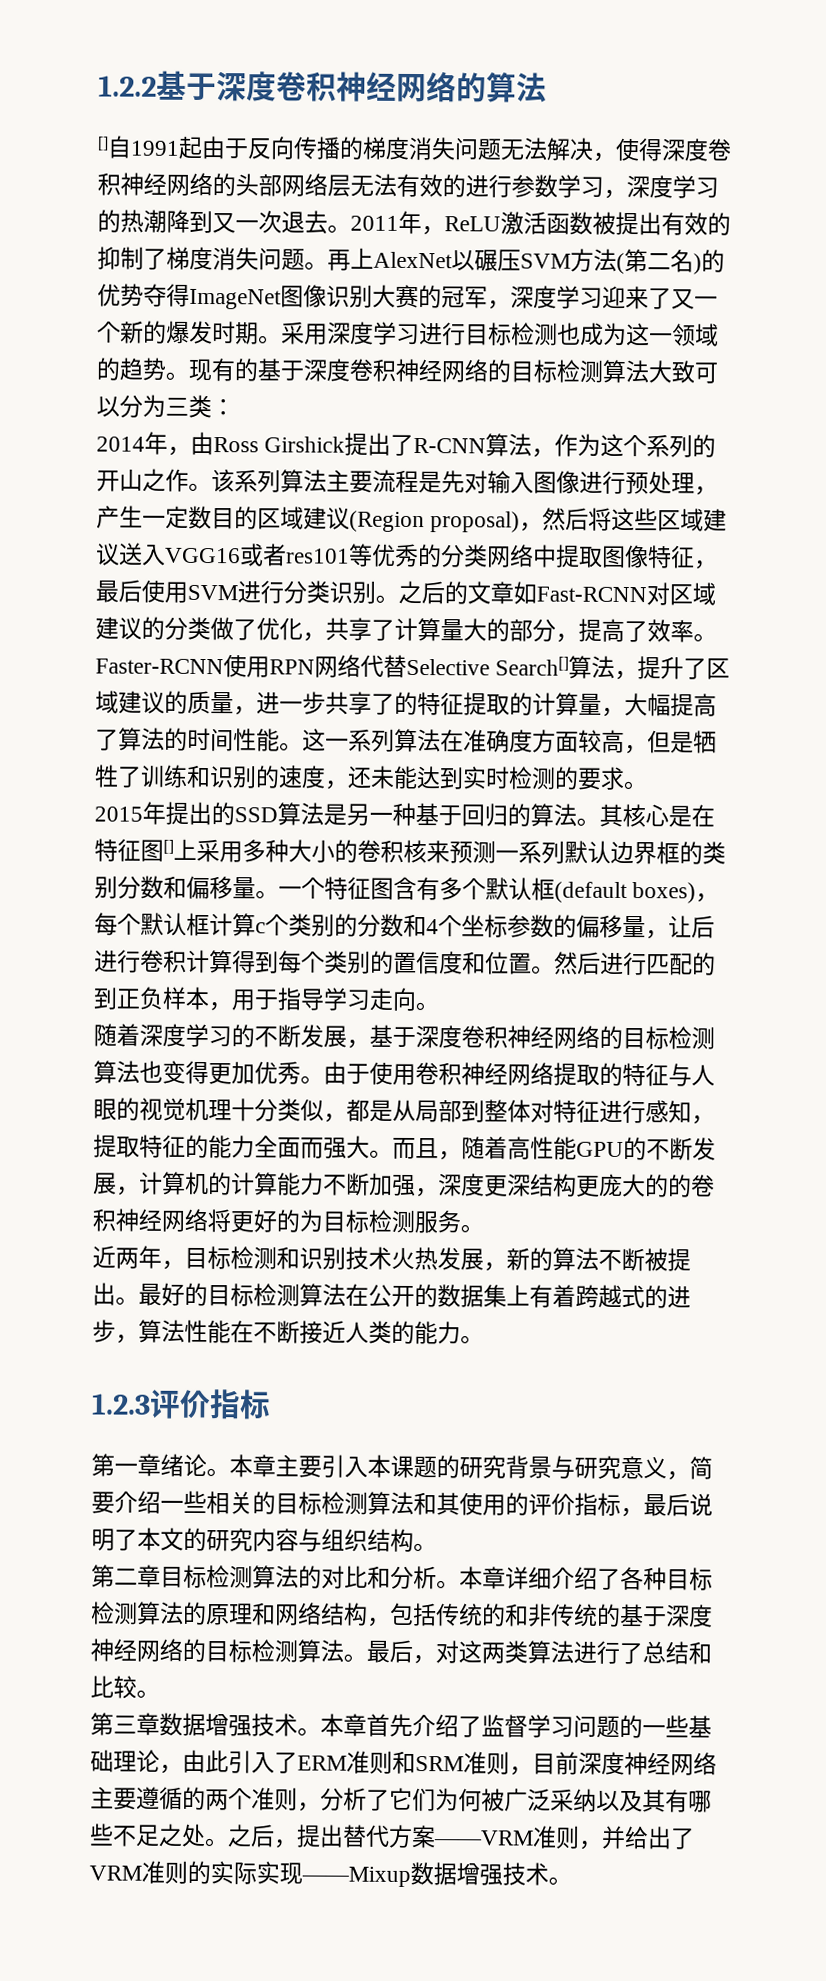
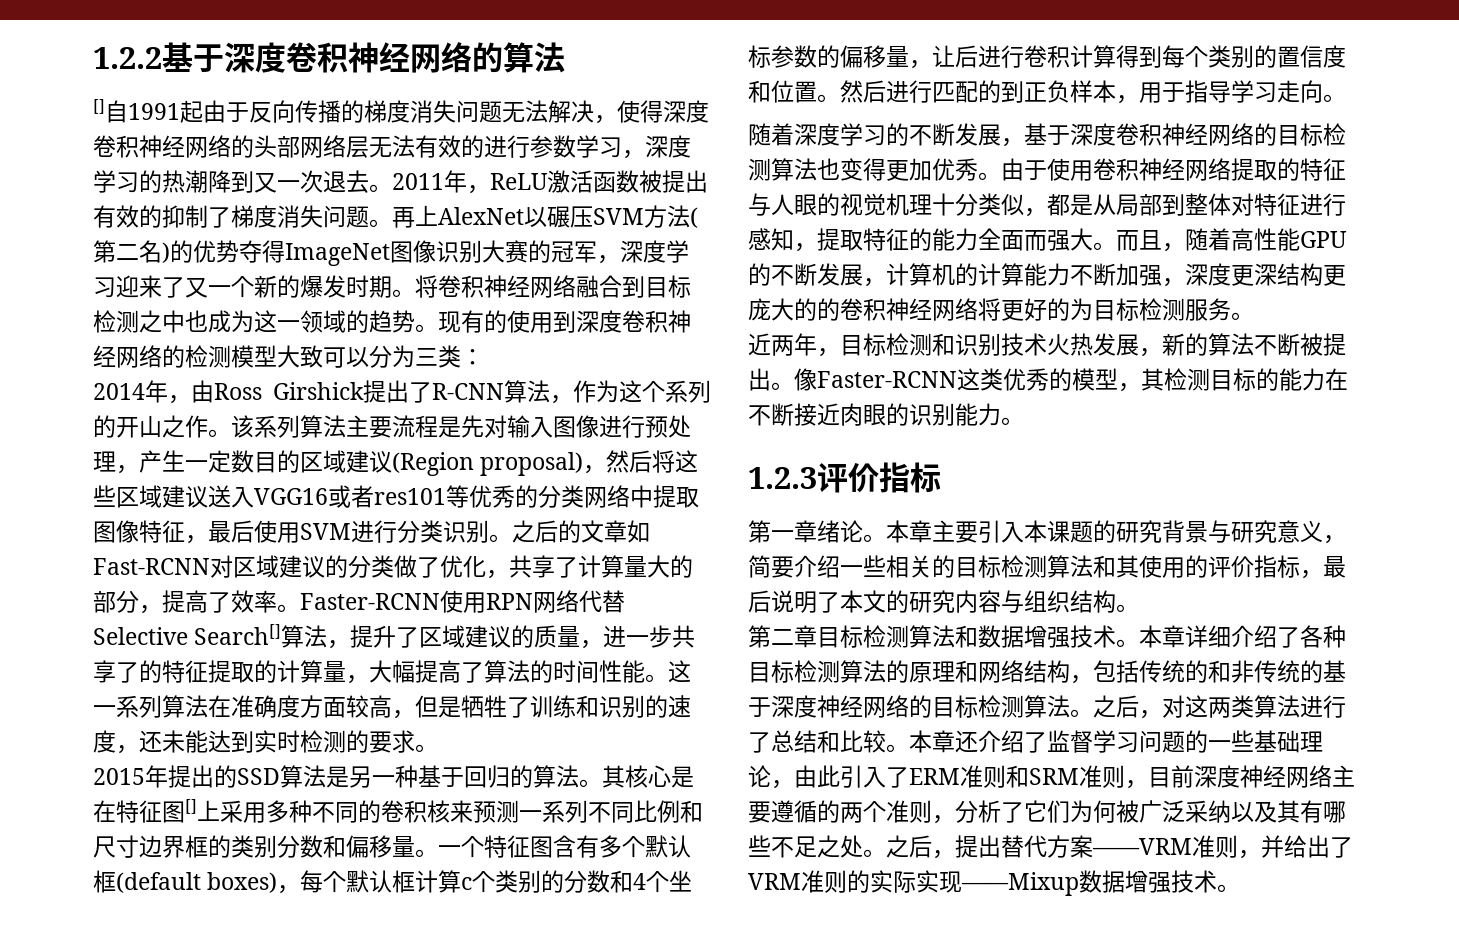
[281,321,558,346] 采用深度学习进行目标检测 -> [415,275,691,298] [93,310,185,333] 将卷积神经网络融合到目标检测之中
[257,358,649,384] 基于深度卷积神经网络的目标检测算法 -> [507,310,691,333] [93,345,277,368] 使用到深度卷积神经网络的检测模型
[288,839,335,863] 大小 -> [312,802,358,823] 不同
[564,840,611,864] 默认 -> [588,800,703,823] [93,835,139,858] 不同比例和尺寸
[138,1282,691,1309] [92,1319,415,1345] 最好的目标检测算法在公开的数据集上有着跨越式的进步，算法性能在不断接近人类的 -> [794,368,1348,392] [748,403,955,426] 像Faster-RCNN这类优秀的模型，其检测目标的能力在不断接近肉眼的识别
[298,1565,437,1590] 的对比和分析 -> [955,625,1116,648] 和数据增强技术
[366,1640,390,1663] 最 -> [1093,695,1116,718] 之
[90,1712,413,1738] // 第三章数据增强技术。本章首先 -> [909,730,978,753] 本章还

